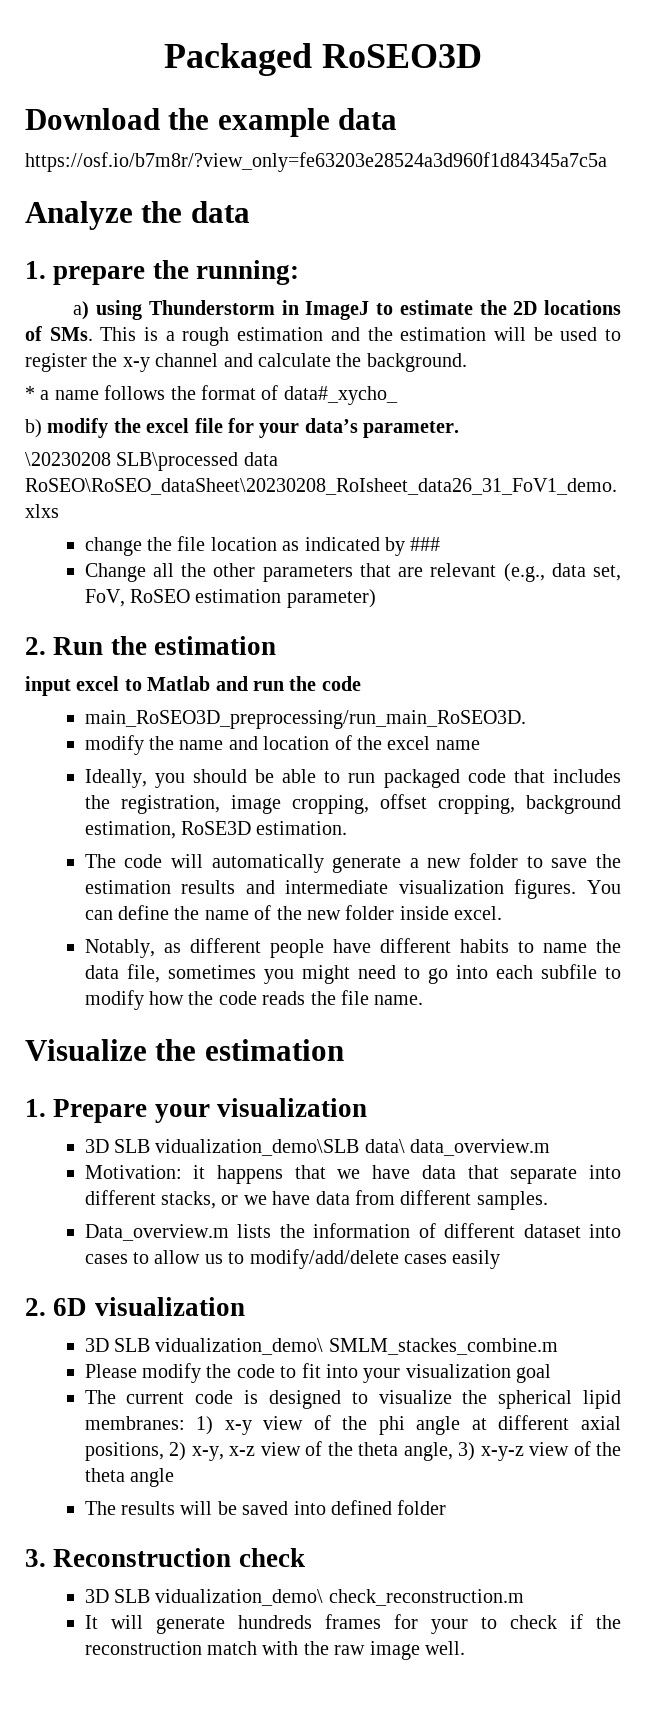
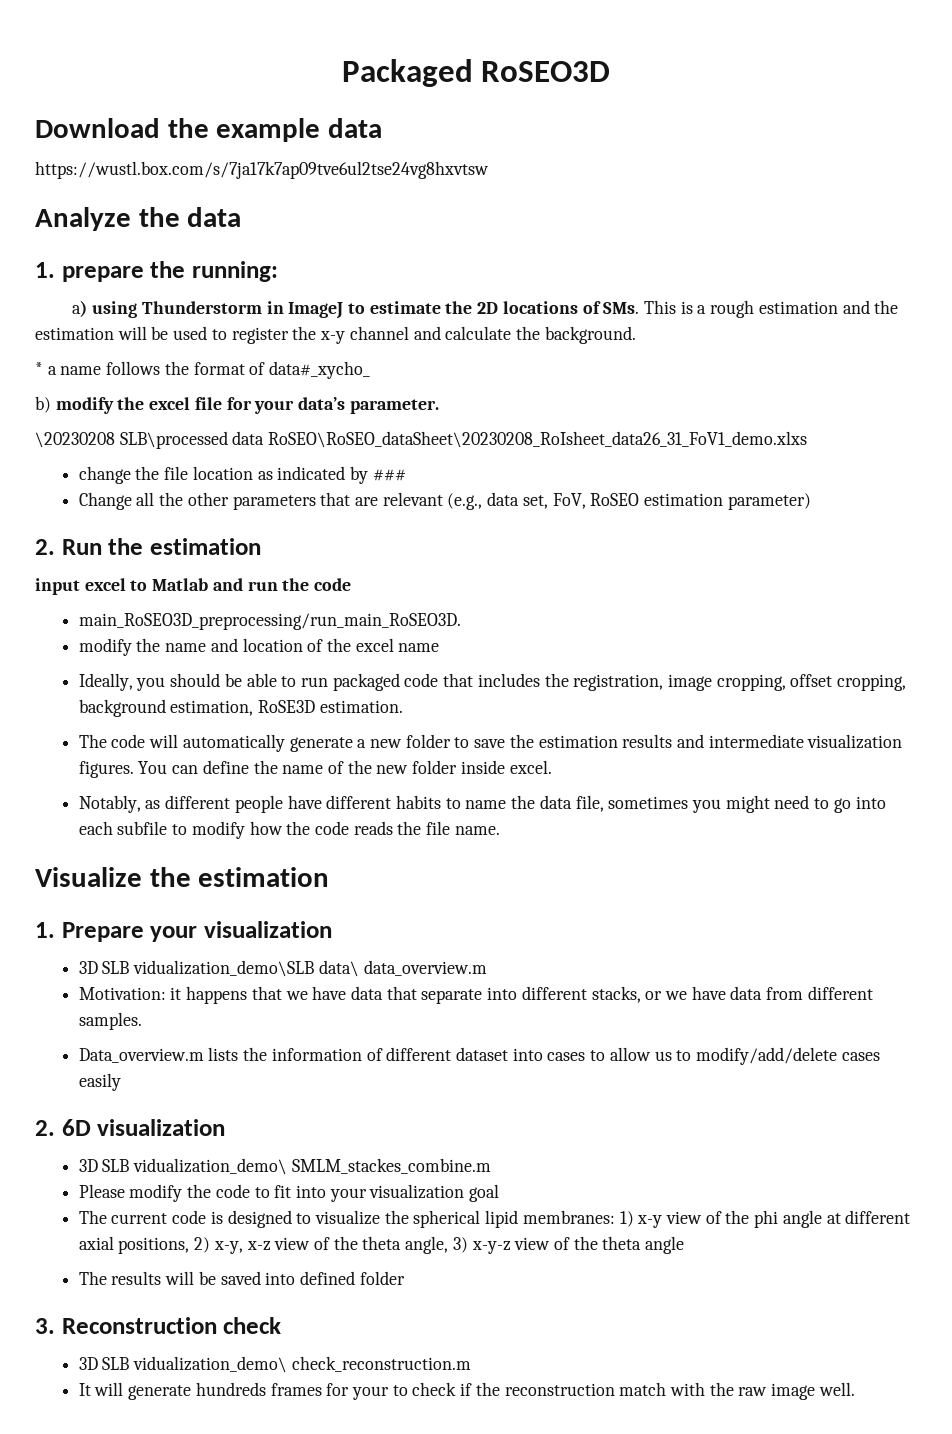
[25,152,607,172] https://osf.io/b7m8r/?view_only=fe63203e28524a3d960f1d84345a7c5a -> [35,161,489,179] https://wustl.box.com/s/7ja17k7ap09tve6ul2tse24vg8hxvtsw

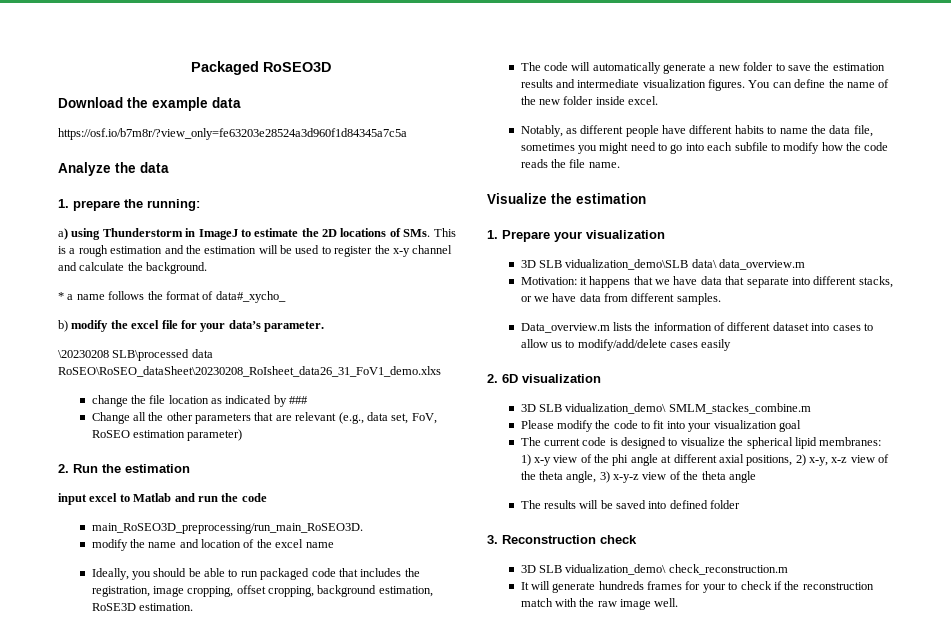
[35,161,489,179] https://wustl.box.com/s/7ja17k7ap09tve6ul2tse24vg8hxvtsw -> [58,128,407,140] https://osf.io/b7m8r/?view_only=fe63203e28524a3d960f1d84345a7c5a

